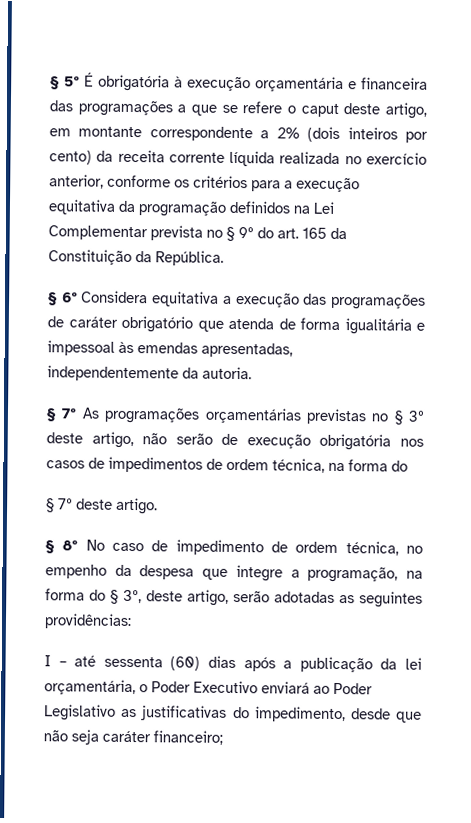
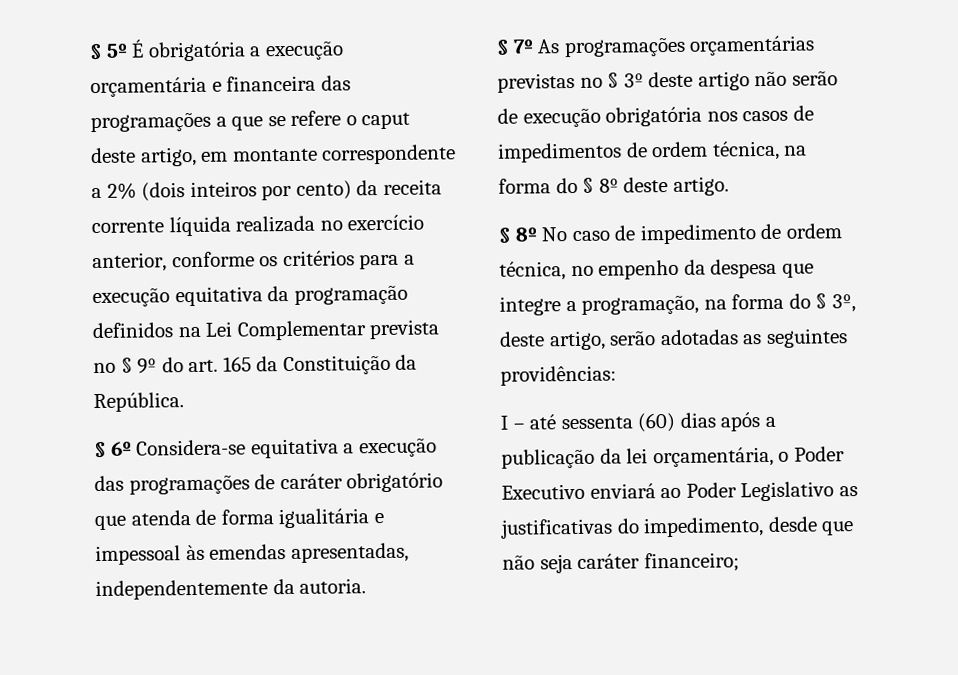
[174,76,183,88] à -> [249,46,262,57] a
[81,290,149,304] Considera -> [136,439,247,456] Considera-se
[91,431,134,449] artigo, -> [697,71,750,91] artigo
[46,498,73,513] // § 7º -> [582,177,619,193] § 8º

